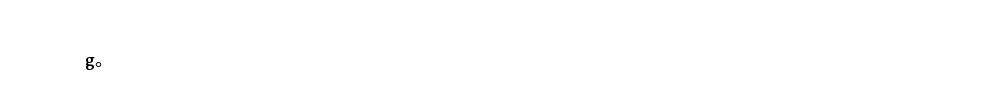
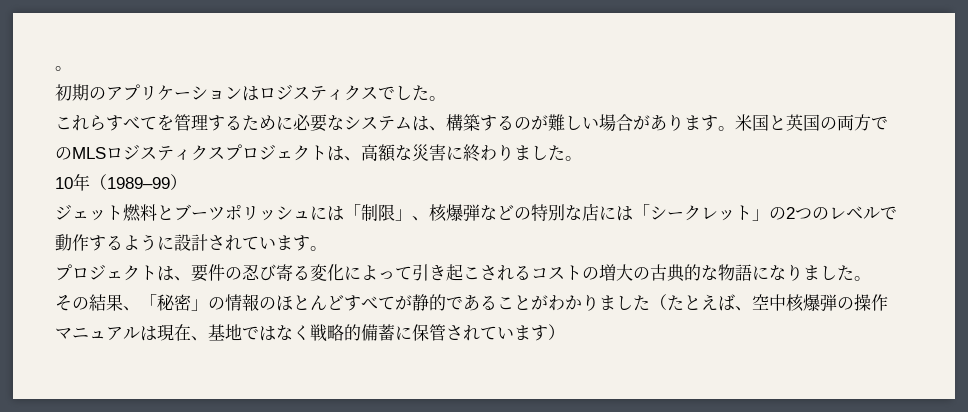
[85,57,113,70] g。 -> [55,66,72,71] [55,84,446,101] [55,114,888,132] [55,144,582,162] [55,173,187,191] [55,204,897,222] [55,234,327,251] [55,264,871,282] [55,294,888,312] [55,324,565,342] 。 // 初期のアプリケーションはロジスティクスでした。 // これらすべてを管理するために必要なシステムは、構築するのが難しい場合があります。米国と英国の両方でのMLSロジスティクスプロジェクトは、高額な災害に終わりました。 // 10年（1989–99） // ジェット燃料とブーツポリッシュには「制限」、核爆弾などの特別な店には「シークレット」の2つのレベルで動作するように設計されています。 // プロジェクトは、要件の忍び寄る変化によって引き起こされるコストの増大の古典的な物語になりました。 // その結果、「秘密」の情報のほとんどすべてが静的であることがわかりました（たとえば、空中核爆弾の操作マニュアルは現在、基地ではなく戦略的備蓄に保管されています）

